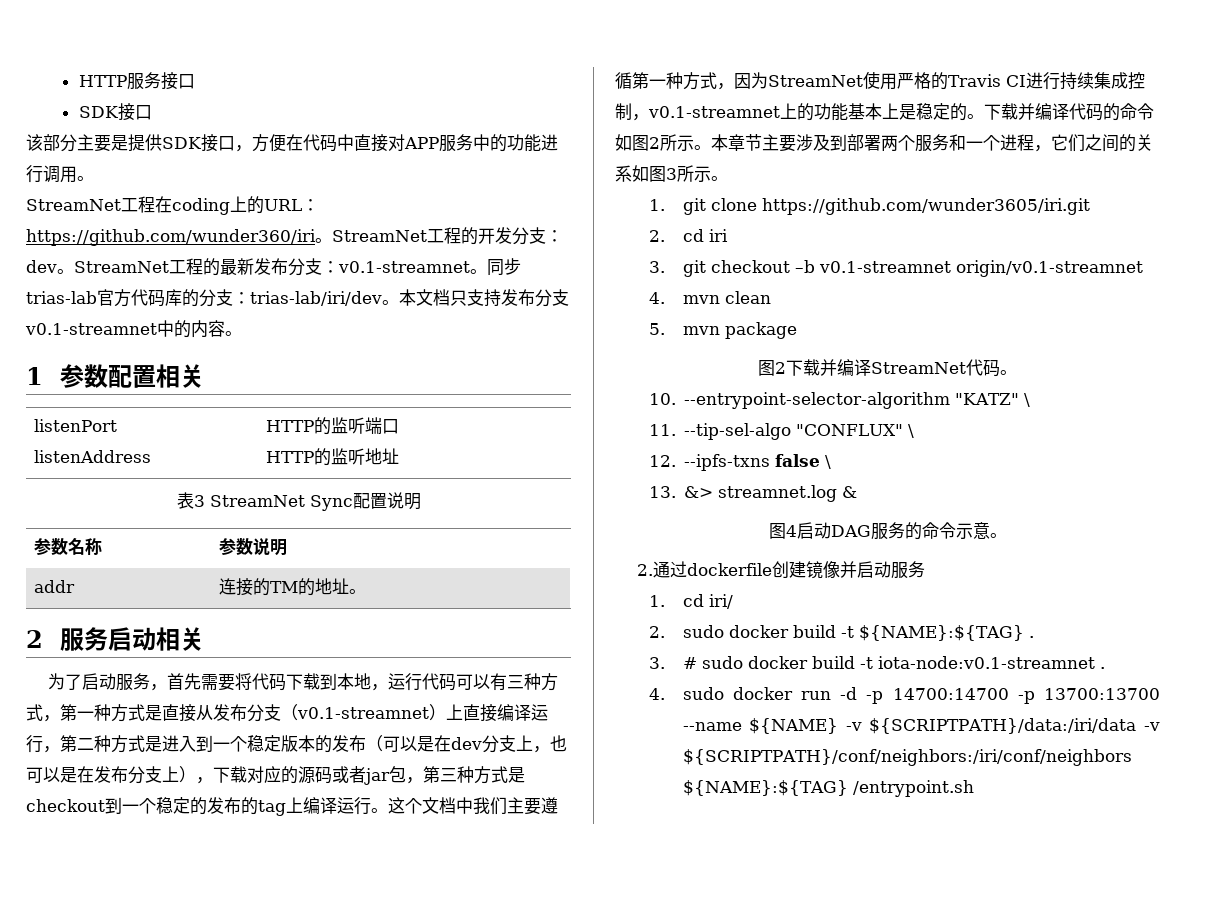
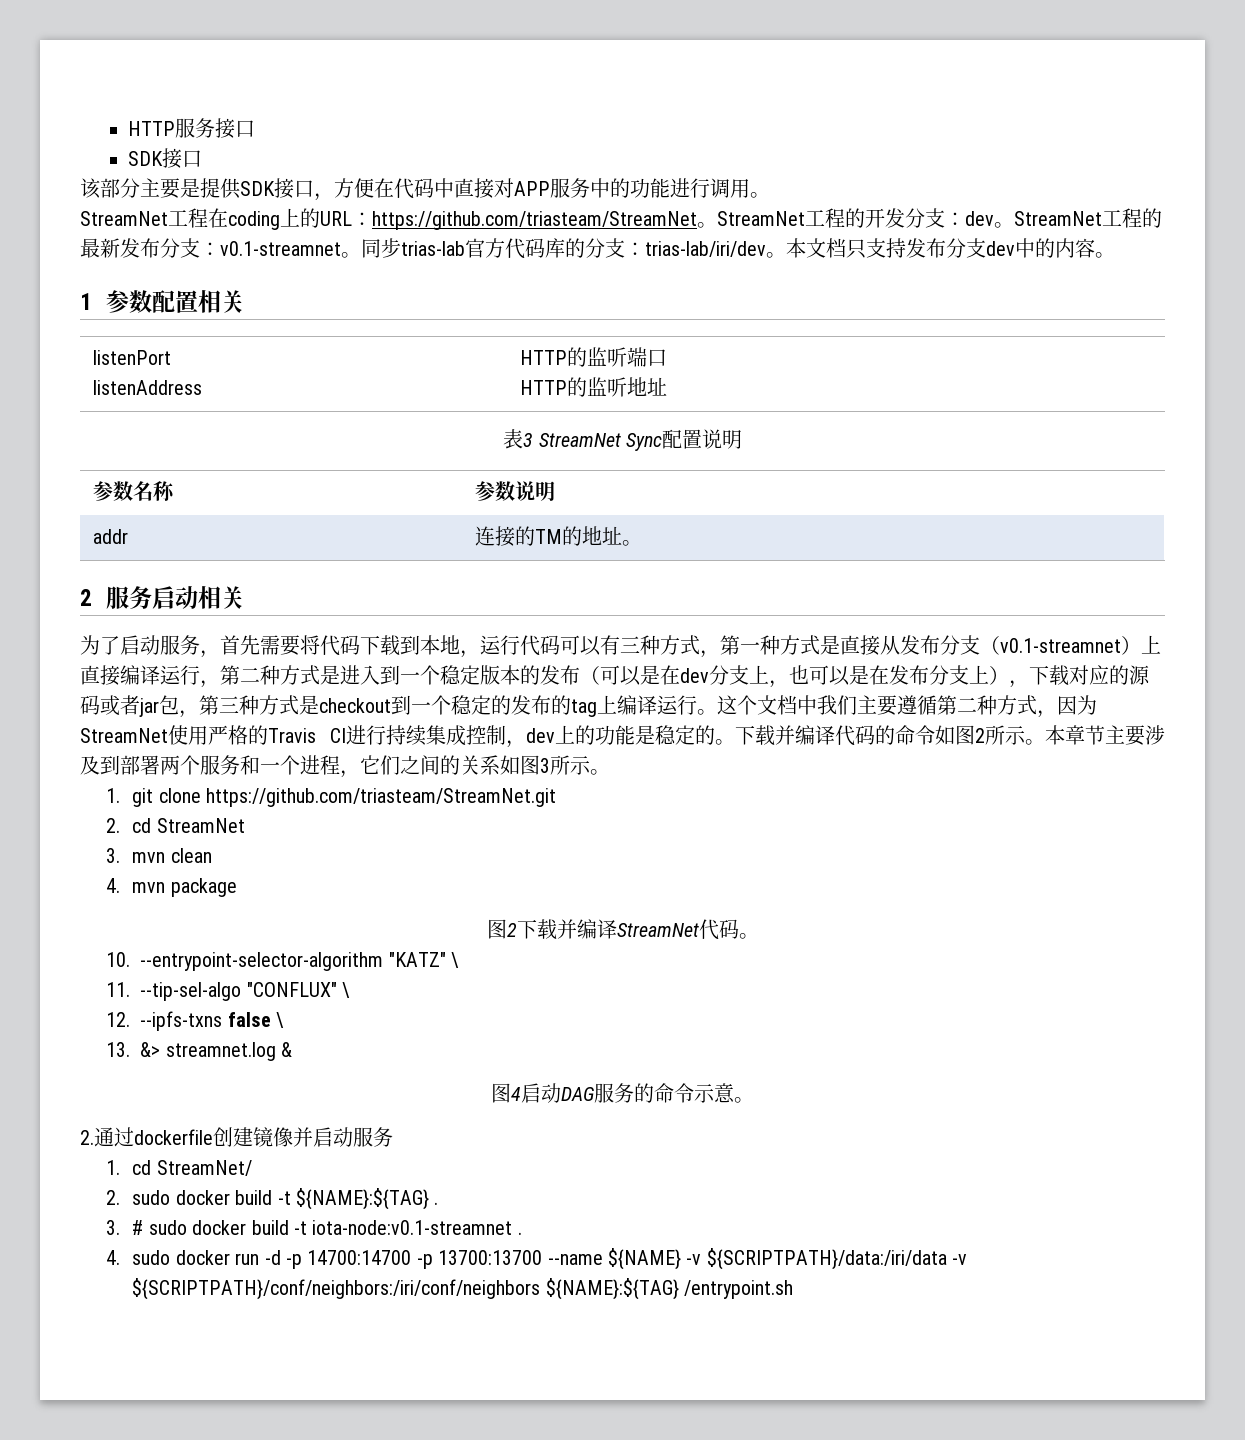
[26,229,316,246] https://github.com/wunder360/iri -> [372,211,697,230] https://github.com/triasteam/StreamNet
[25,323,157,335] v0.1-streamnet -> [986,241,1015,256] dev
[649,79,666,87] 一 -> [957,697,977,713] 二
[648,106,780,118] v0.1-streamnet -> [525,728,555,743] dev
[848,103,899,120] 基本上 -> (635, 735) none
[761,198,1090,215] https://github.com/wunder3605/iri.git -> [206,788,557,807] https://github.com/triasteam/StreamNet.git
[708,229,728,242] [648,260,1143,277] [648,292,665,304] iri // 3. git checkout –b v0.1-streamnet origin/v0.1-streamnet // 4. -> [156,818,245,833] [106,848,121,863] StreamNet // 3.
[648,323,665,335] 5. -> [106,878,121,893] 4.
[708,594,733,609] iri/ -> [156,1160,252,1176] StreamNet/

